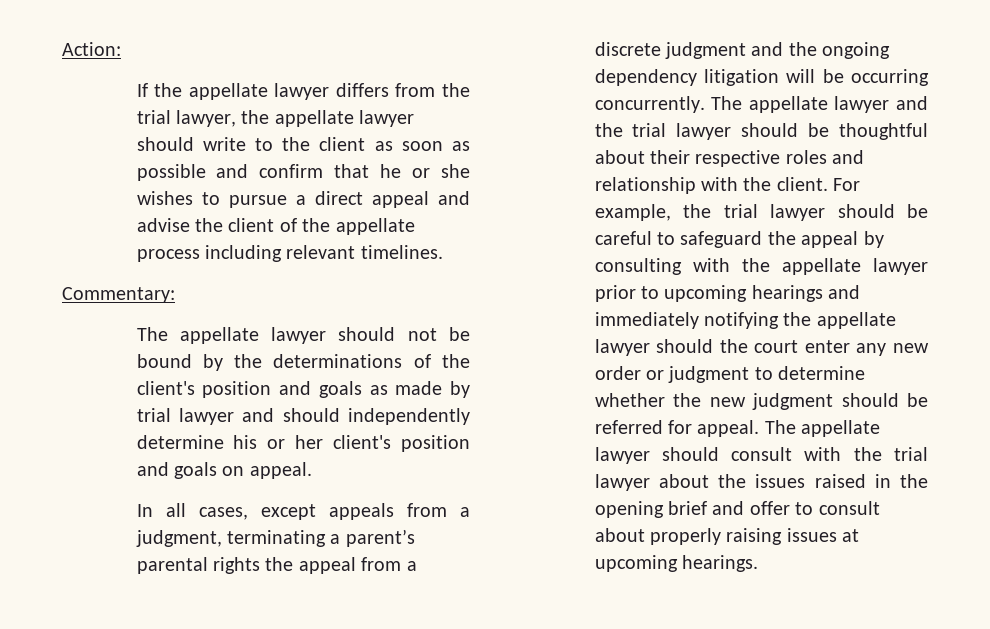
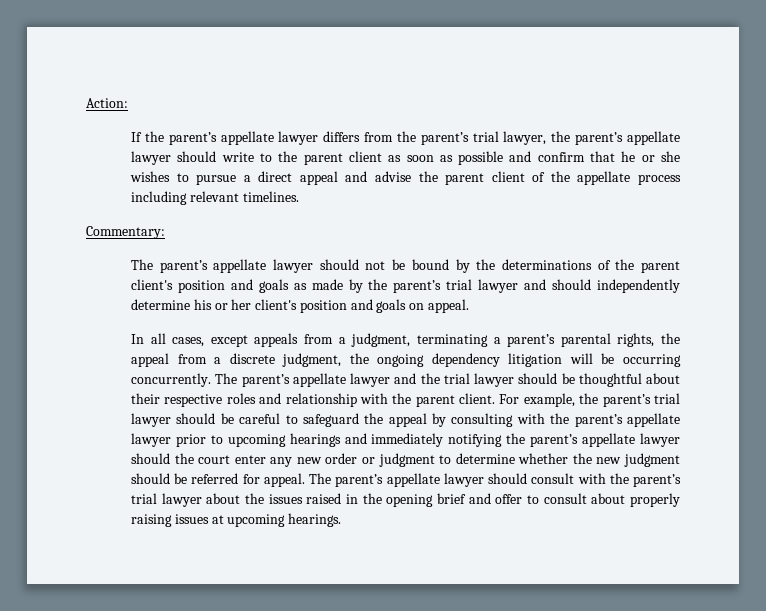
(183, 90) none -> [168,132,217,145] parent’s
(470, 90) none -> [420,132,469,145] parent’s
(270, 117) none -> [575,132,624,145] parent’s
(311, 144) none -> [303,153,343,165] parent
(223, 225) none -> [445,173,485,185] parent
(168, 334) none -> [159,260,208,273] parent’s
(471, 361) none -> [641,261,681,273] parent
(471, 389) none -> [368,279,442,293] the parent’s
[212,557,260,574] rights -> [617,333,655,347] rights,
[664,42,784,59] judgment and -> [282,353,342,367] judgment,
(743, 103) none -> [241,374,290,387] parent’s
(772, 184) none -> [415,395,455,407] parent
(712, 211) none -> [602,394,651,407] parent’s
(770, 265) none -> [574,414,623,427] parent’s
(812, 319) none -> [530,434,579,447] parent’s
(796, 427) none -> [335,474,384,487] parent’s
(882, 454) none -> [633,474,681,487] parent’s

